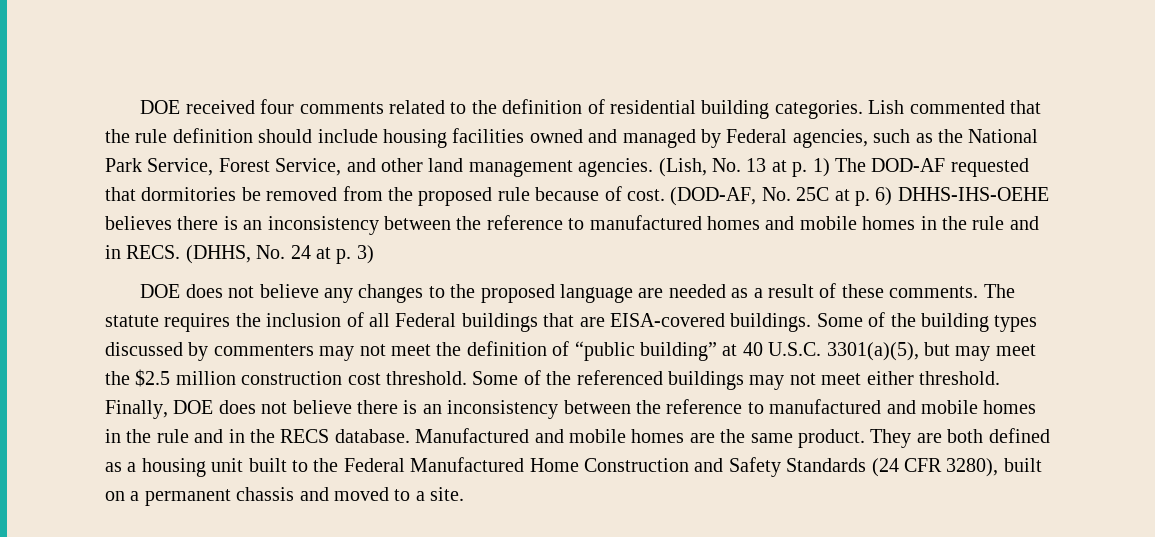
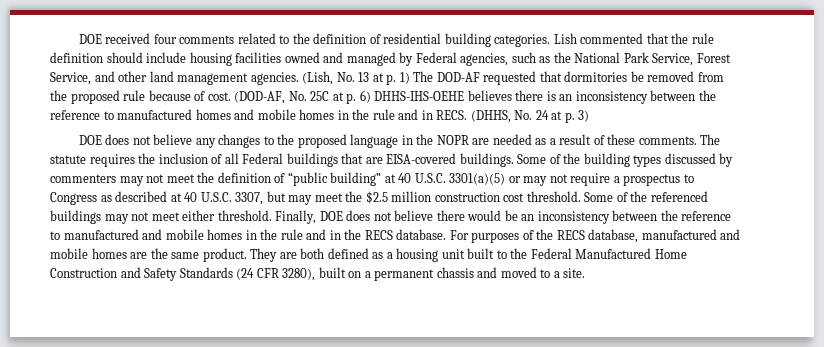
(633, 293) none -> [401,134,469,145] in the NOPR
[826,342,919,361] 3301(a)(5), -> [449,173,694,186] [50,191,264,205] 3301(a)(5) or may not require a prospectus to Congress as described at 40 U.S.C. 3307,
[403,400,418,414] is -> [467,210,518,221] would be
[415,428,530,443] Manufactured -> [449,229,717,243] For purposes of the RECS database, manufactured

